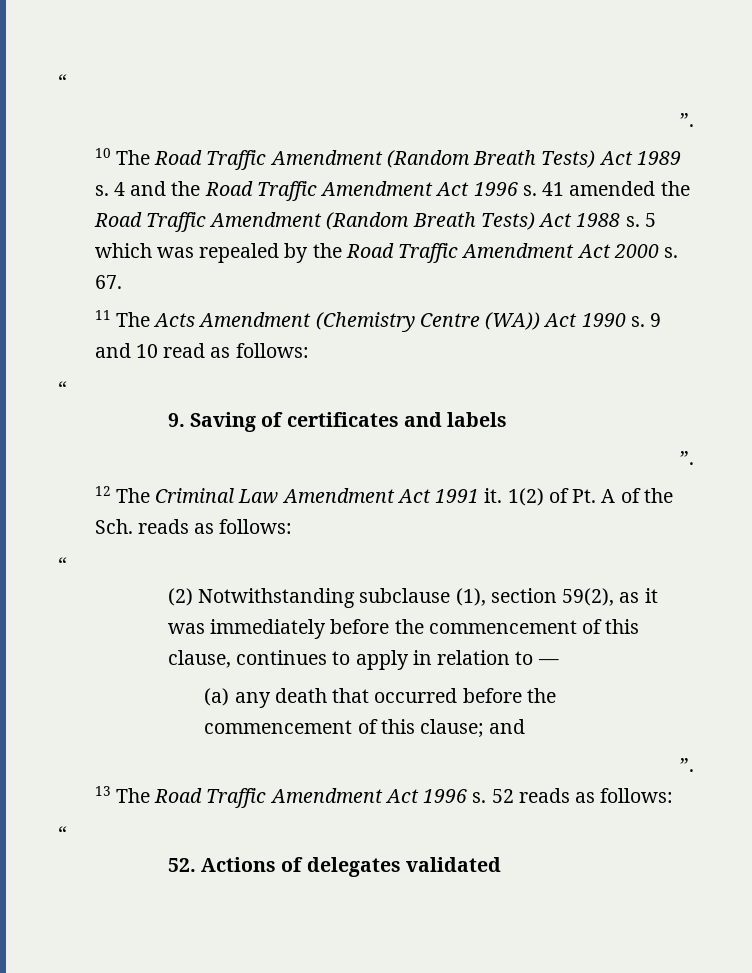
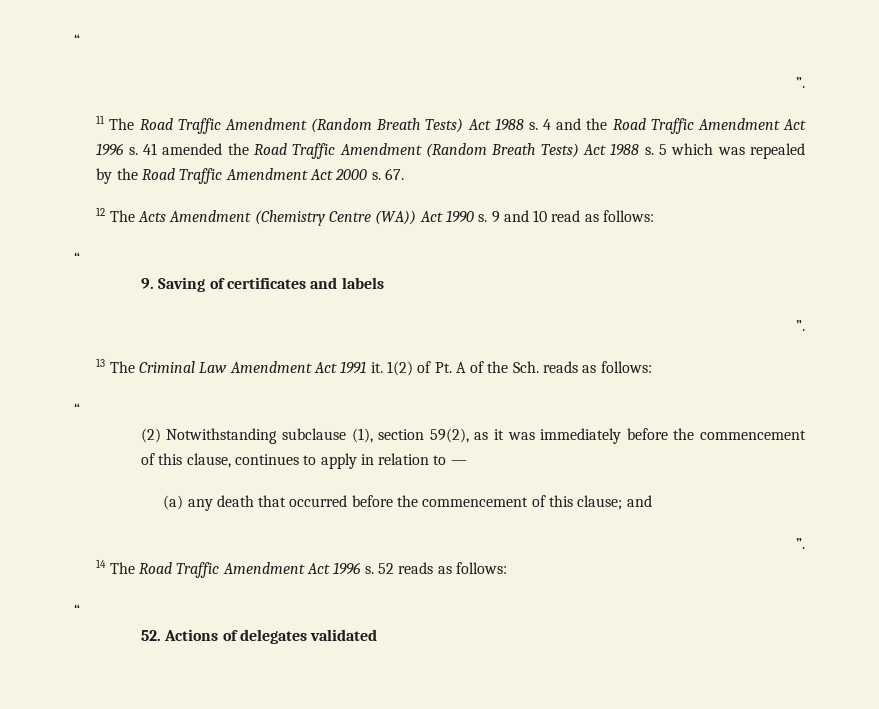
[94,148,111,158] 10 -> [96,115,106,124] 11
[636,151,681,165] 1989 -> [494,118,524,131] 1988
[94,310,111,320] 11 -> [96,207,106,216] 12
[94,486,111,496] 12 -> [96,358,106,367] 13
[94,786,111,796] 13 -> [96,559,107,568] 14

